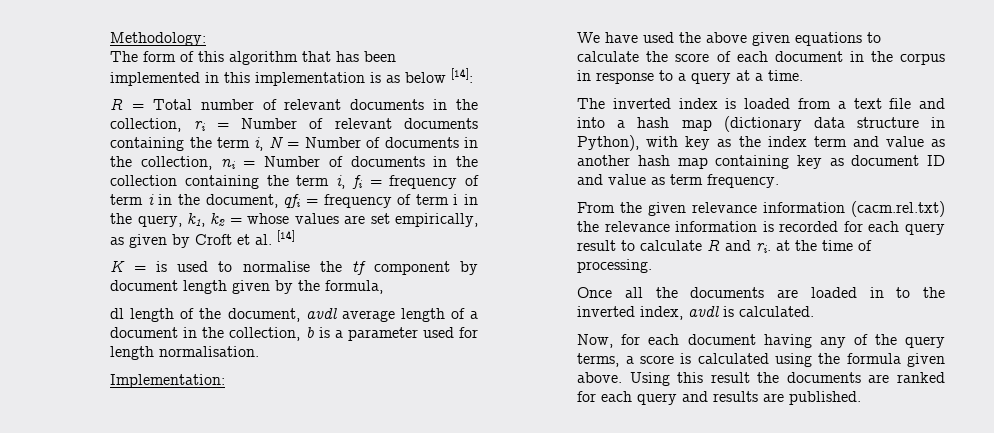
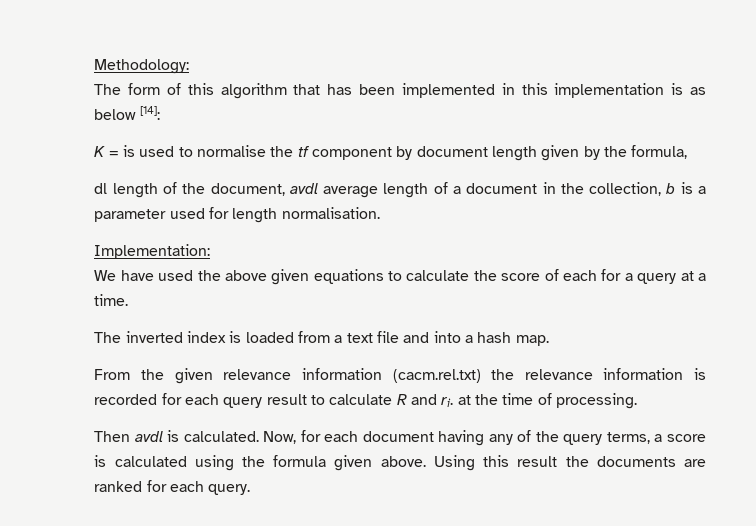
[110,98,479,110] [110,118,478,132] [110,136,479,151] [110,156,479,170] [110,175,480,189] [110,194,478,208] [110,213,479,227] [110,230,296,248] // R = Total number of relevant documents in the collection, ri = Number of relevant documents containing the term i, N = Number of documents in the collection, ni = Number of documents in the collection containing the term i, fi = frequency of term i in the document, qfi = frequency of term i in the query, k1, k2 = whose values are set empirically, as given by Croft et al. [14] -> (160, 113) none
[774,51,945,65] [577,70,674,84] document in the corpus in response to -> [601,269,622,281] for
[681,116,945,132] [577,135,945,151] [577,155,945,169] [577,174,780,188] map (dictionary data structure in Python), with key as the index term and value as another hash map containing key as document ID and value as term frequency. -> [515,335,549,346] map.
[577,287,945,298] [577,306,684,320] Once all the documents are loaded in to the inverted index, -> [94,431,131,442] Then
(815, 311) // -> (259, 436) none
[637,391,862,405] query and results are published. -> [208,484,251,495] query.

